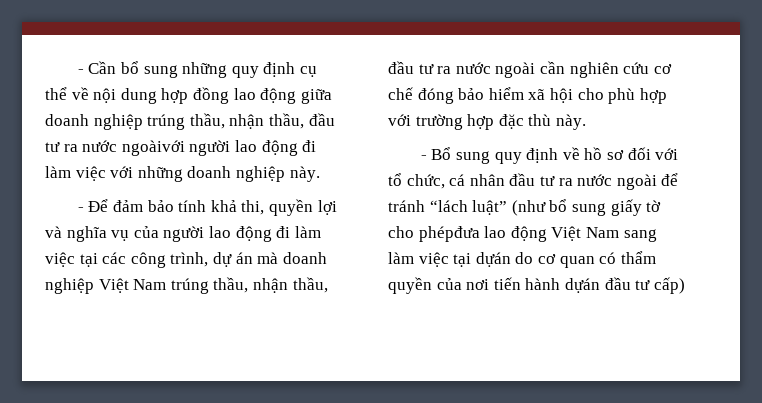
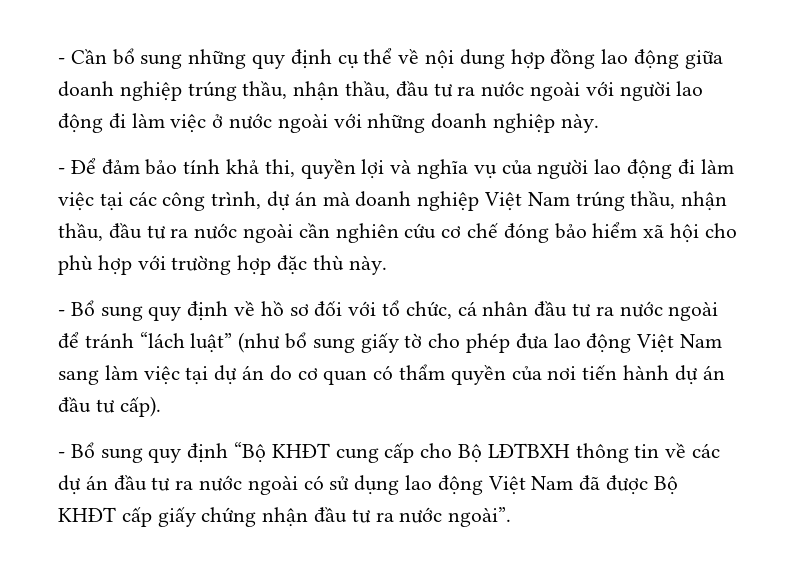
[121,140,317,156] [45,166,106,181] ngoàivới người lao động đi làm việc -> [530,81,704,101] [58,113,328,133] ngoài với người lao động đi làm việc ở nước ngoài
[418,226,480,242] phépđưa -> [466,333,548,353] phép đưa
[475,252,511,267] dựán -> [214,365,265,385] dự án
[564,277,685,294] dựán đầu tư cấp) -> [674,365,725,385] [58,396,161,417] [58,442,721,463] [58,475,678,495] [58,507,512,527] dự án đầu tư cấp). // - Bổ sung quy định “Bộ KHĐT cung cấp cho Bộ LĐTBXH thông tin về các dự án đầu tư ra nước ngoài có sử dụng lao động Việt Nam đã được Bộ KHĐT cấp giấy chứng nhận đầu tư ra nước ngoài”.

